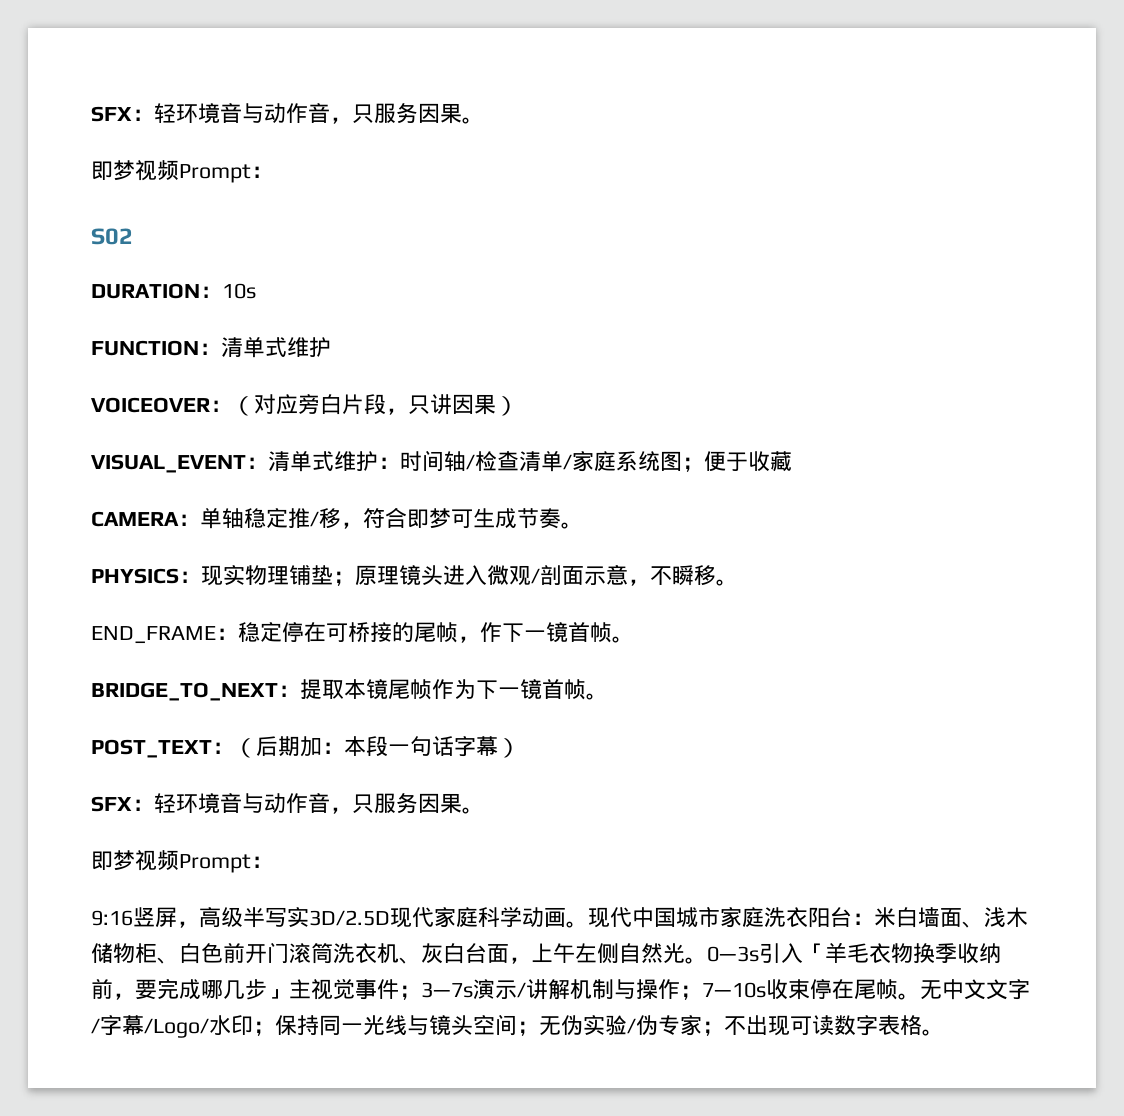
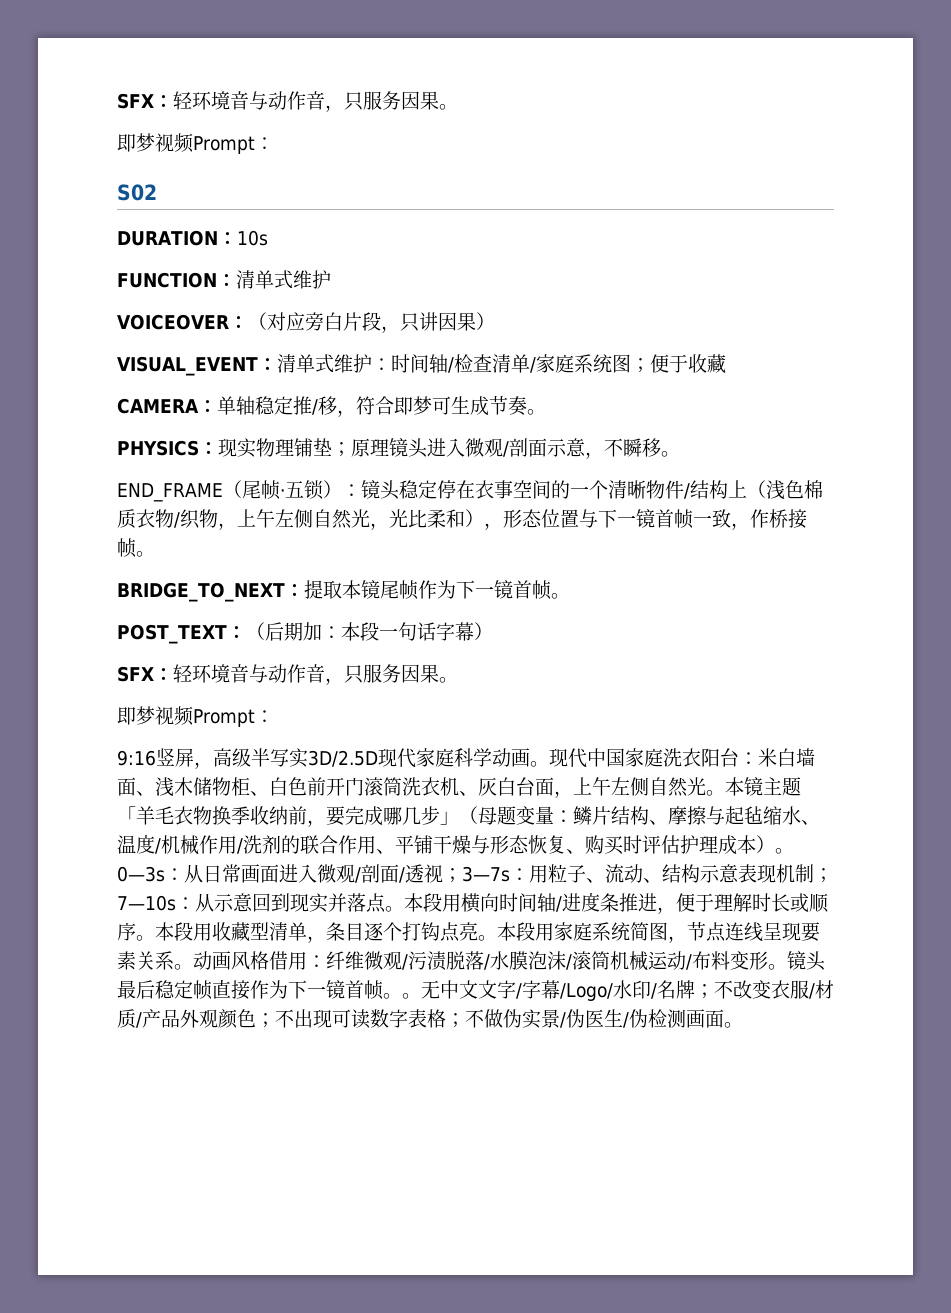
[216,622,590,643] ：稳定停在可桥接的尾帧，作下一镜首 -> [222,480,823,500] [117,509,807,530] （尾帧·五锁）：镜头稳定停在衣事空间的一个清晰物件/结构上（浅色棉质衣物/织物，上午左侧自然光，光比柔和），形态位置与下一镜首帧一致，作桥接
[676,907,720,928] 城市 -> (625, 757) none
[707,943,803,963] 0—3s引入 -> [725,777,801,796] 本镜主题
[289,979,898,1000] 主视觉事件；3—7s演示/讲解机制与操作；7—10s收束停在尾帧 -> [459,806,820,825] [117,835,794,855] [117,864,833,883] [117,893,829,914] [117,921,820,943] [117,951,826,971] [117,980,402,1000] （母题变量：鳞片结构、摩擦与起毡缩水、温度/机械作用/洗剂的联合作用、平铺干燥与形态恢复、购买时评估护理成本）。0—3s：从日常画面进入微观/剖面/透视；3—7s：用粒子、流动、结构示意表现机制；7—10s：从示意回到现实并落点。本段用横向时间轴/进度条推进，便于理解时长或顺序。本段用收藏型清单，条目逐个打钩点亮。本段用家庭系统简图，节点连线呈现要素关系。动画风格借用：纤维微观/污渍脱落/水膜泡沫/滚筒机械运动/布料变形。镜头最后稳定帧直接作为下一镜首帧。
[253,1014,702,1036] ；保持同一光线与镜头空间；无伪实验/伪专家 -> [651,980,834,999] [117,1009,256,1029] /名牌；不改变衣服/材质/产品外观颜色
(922, 1025) none -> [446,1009,724,1029] ；不做伪实景/伪医生/伪检测画面

